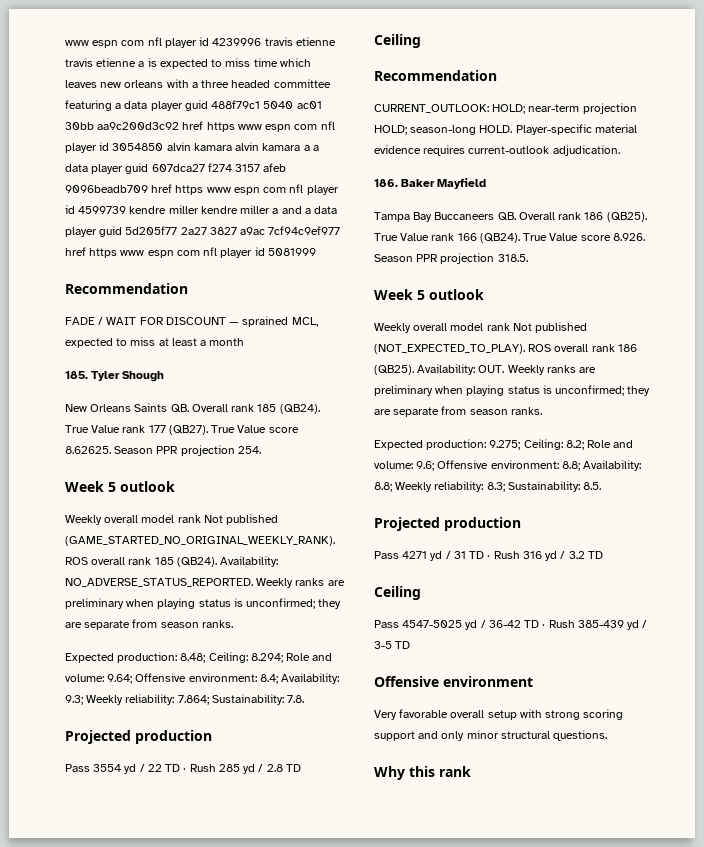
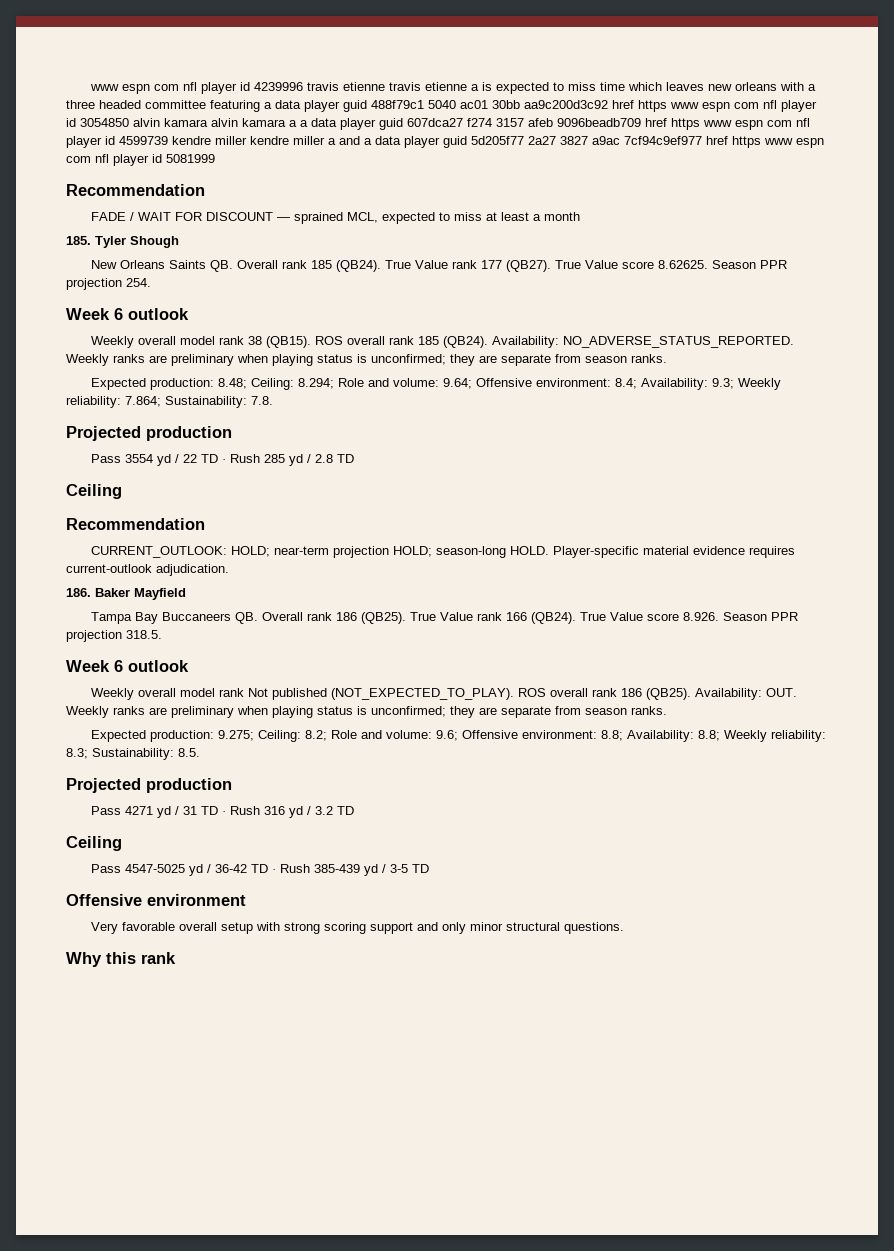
[108,481,175,492] [65,514,279,525] [65,536,335,546] 5 outlook // Weekly overall model rank Not published (GAME_STARTED_NO_ORIGINAL_WEEKLY_RANK). -> [114,308,189,320] [91,336,312,348] 6 outlook // Weekly overall model rank 38 (QB15).
[417,290,425,300] 5 -> [114,660,123,672] 6

